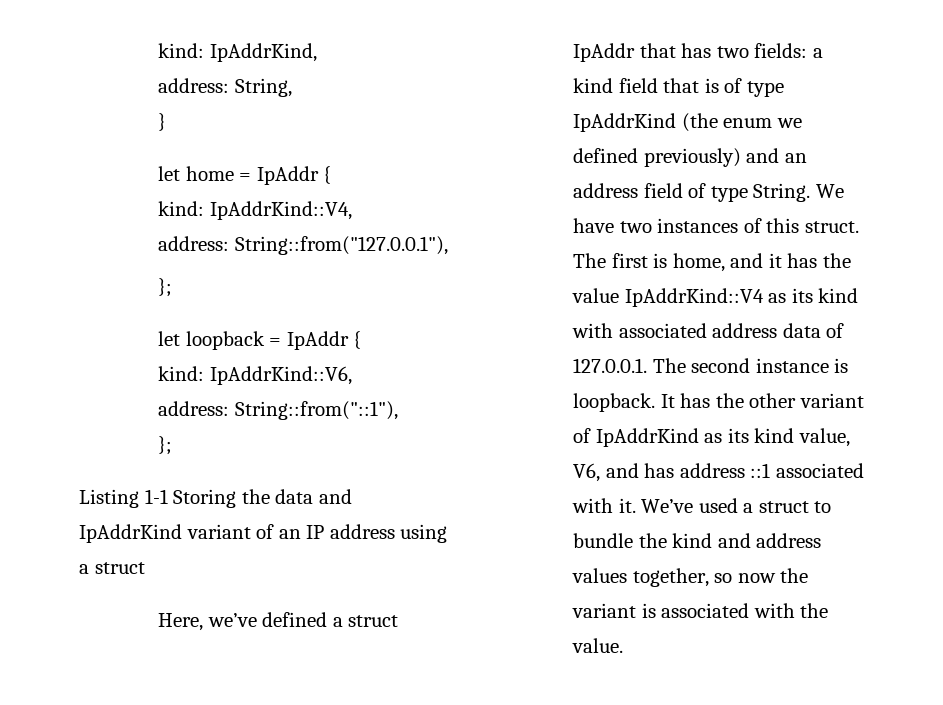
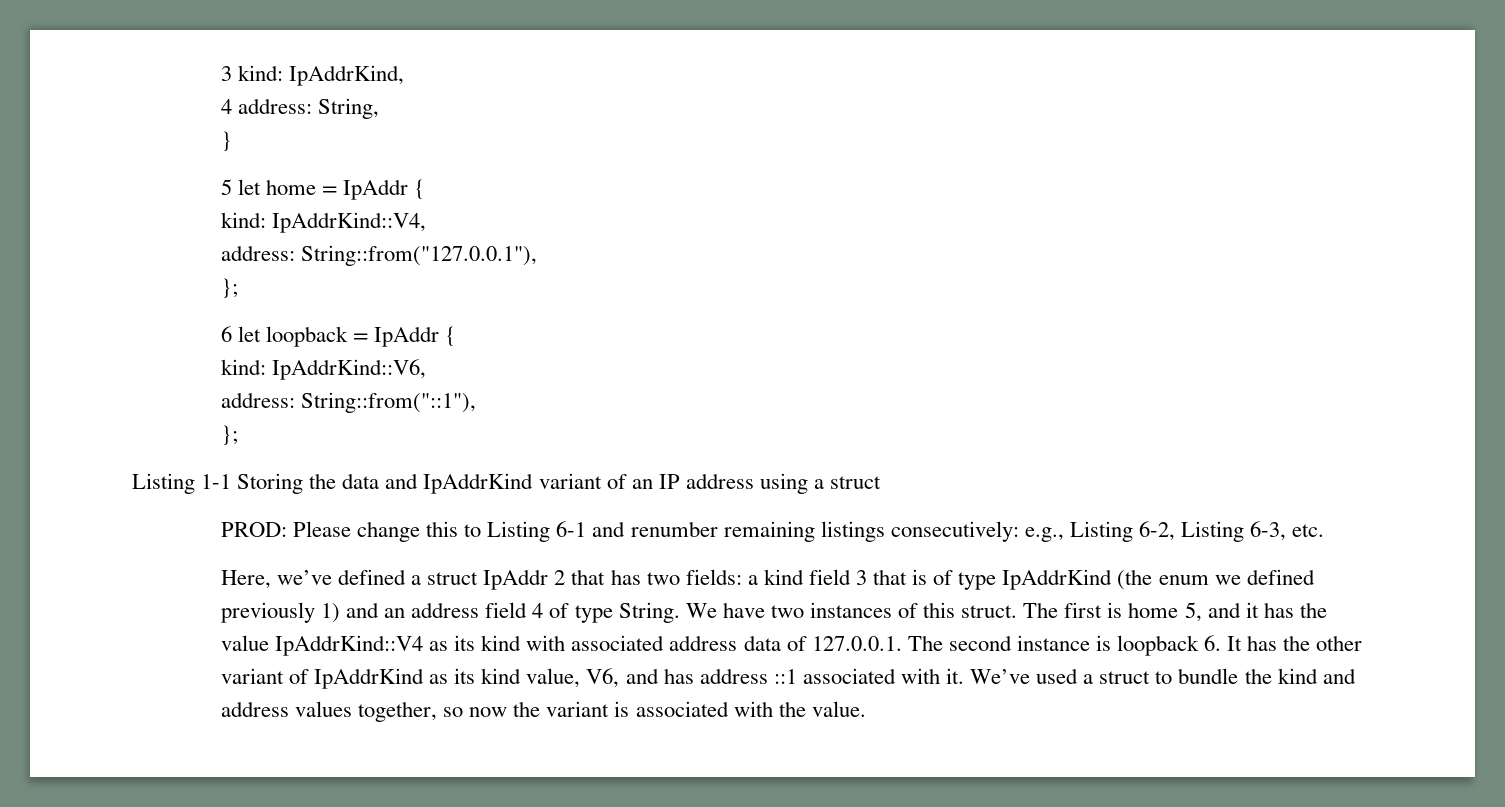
(158, 50) none -> [220,66,232,81] 3
(317, 52) none -> [220,99,232,114] 4
(167, 122) none -> [220,179,232,195] 5
(173, 287) none -> [220,326,232,342] 6
(145, 568) none -> [220,521,1325,542] // PROD: Please change this to Listing 6-1 and renumber remaining listings consecutively: e.g., Listing 6-2, Listing 6-3, etc.
(636, 52) none -> [554,570,566,585] 2
(658, 85) none -> [855,570,867,585] 3
[643,148,741,167] previously) -> [220,602,340,623] previously 1)
(683, 190) none -> [532,603,544,618] 4
[672,253,725,272] home, -> [1128,602,1202,622] home 5,
[573,393,656,412] loopback. -> [1117,635,1222,656] loopback 6.

